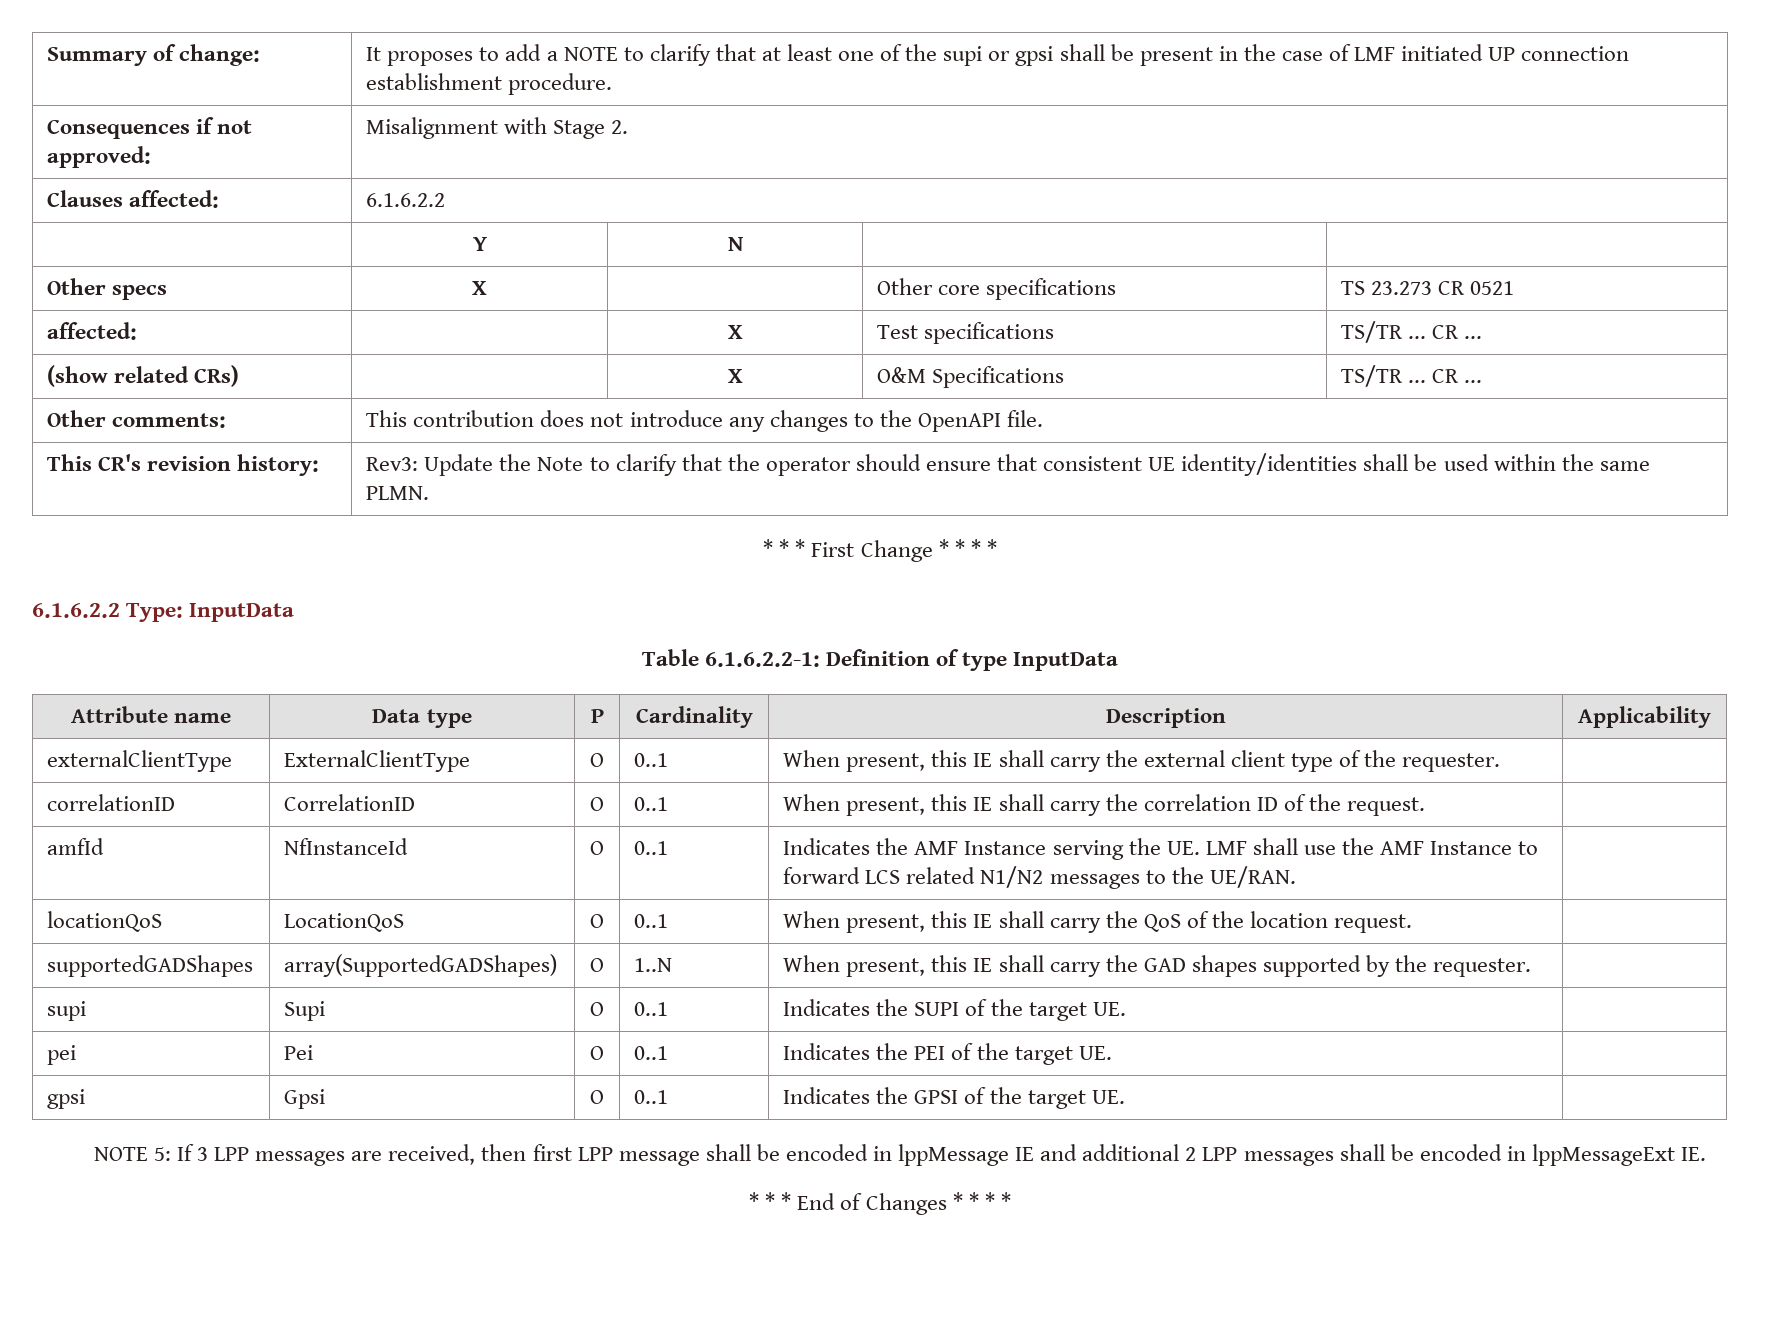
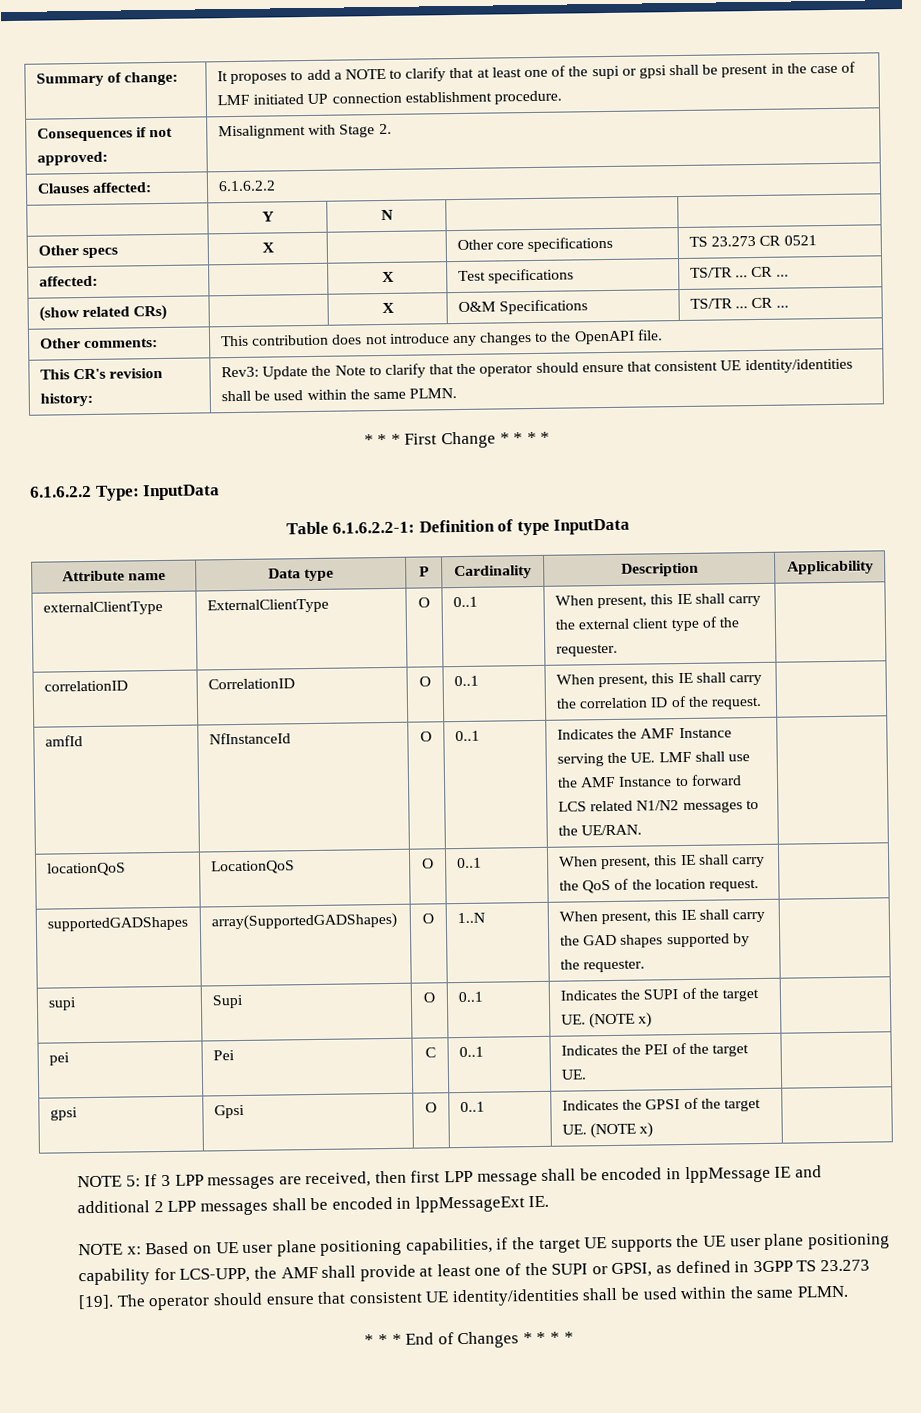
(1126, 1009) none -> [589,1012,653,1029] (NOTE x)
[590,1046,604,1060] O -> [424,1047,436,1058] C
(1125, 1097) none -> [590,1122,654,1139] (NOTE x)
(1706, 1154) none -> [78,1233,890,1257] [78,1259,870,1286] [78,1285,849,1311] // NOTE x: Based on UE user plane positioning capabilities, if the target UE supports the UE user plane positioning capability for LCS-UPP, the AMF shall provide at least one of the SUPI or GPSI, as defined in 3GPP TS 23.273 [19]. The operator should ensure that consistent UE identity/identities shall be used within the same PLMN.

